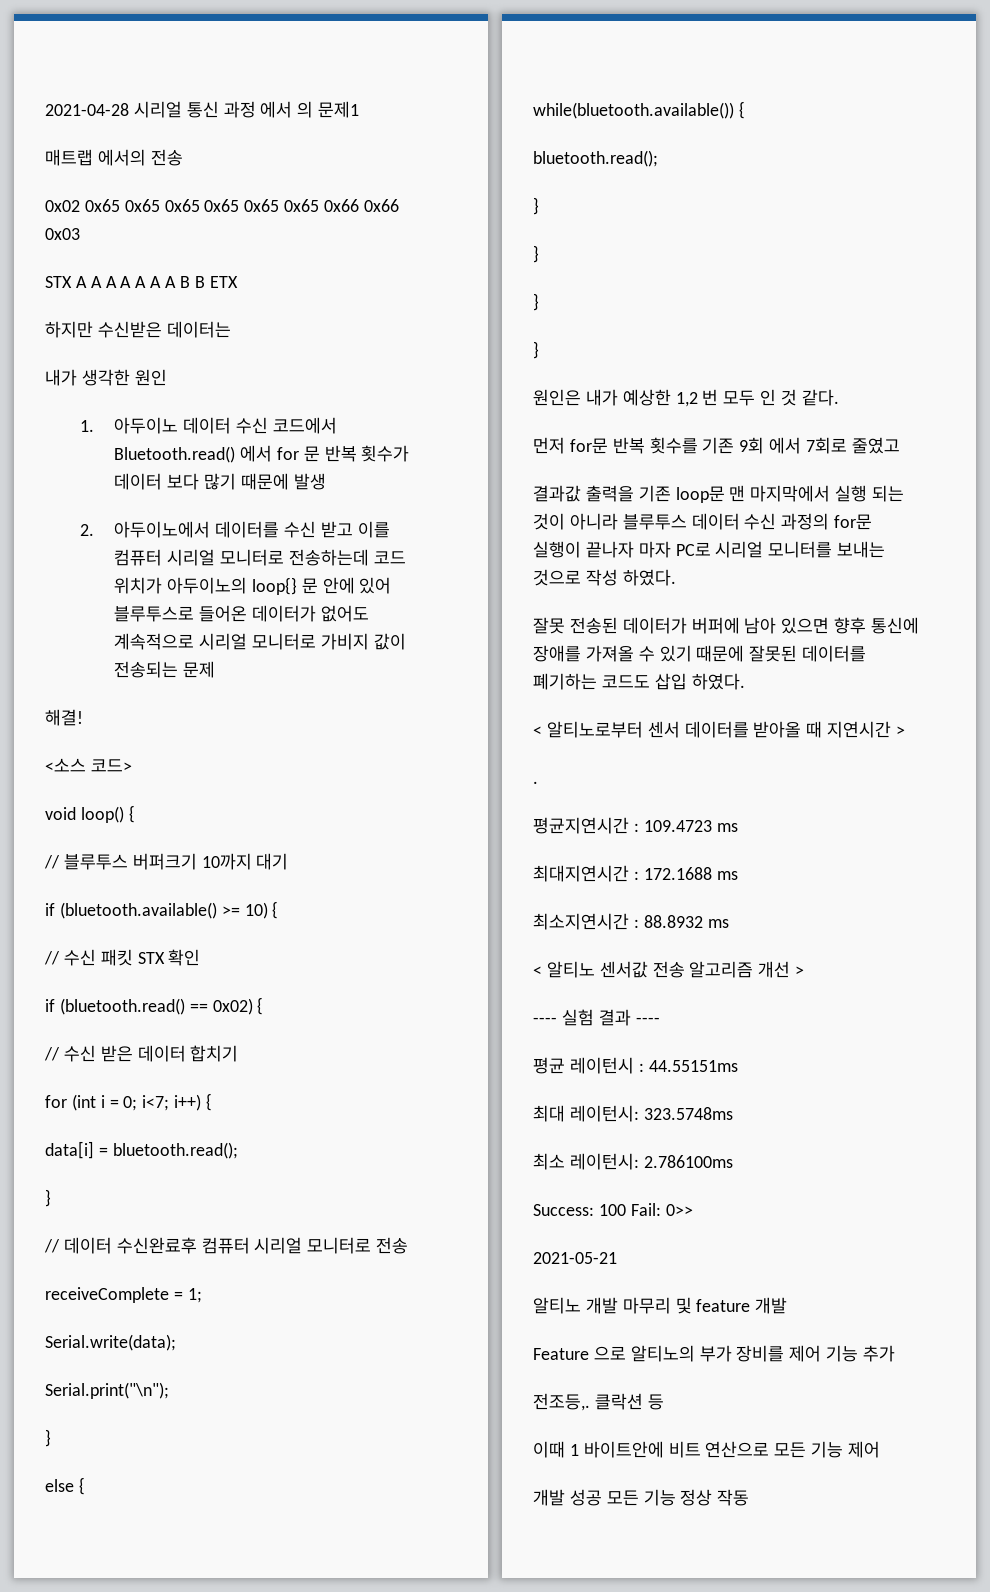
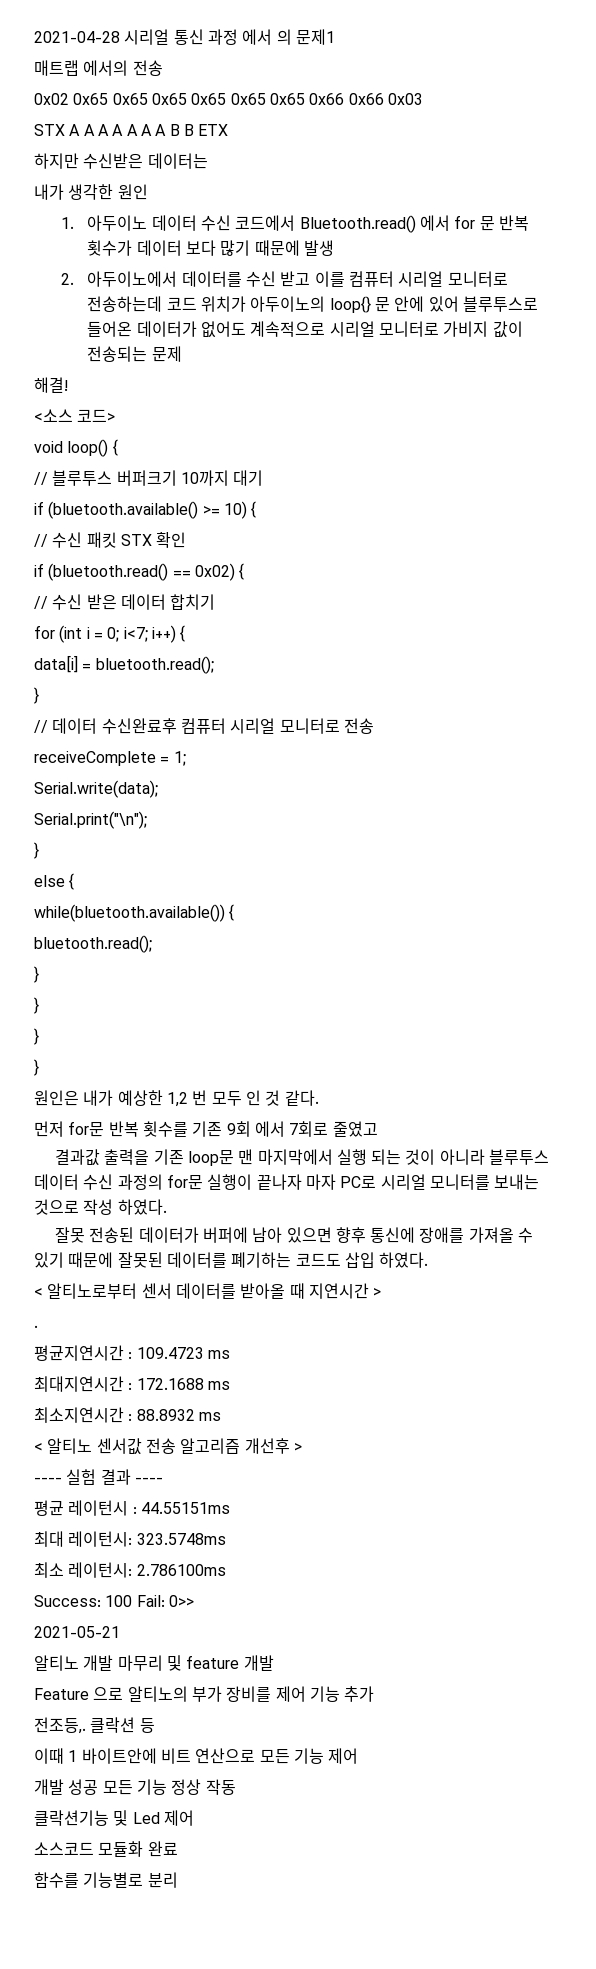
[758,961,791,978] 개선 -> [244,1438,290,1454] 개선후
(750, 1497) none -> [34,1810,194,1826] [34,1841,178,1857] [34,1872,178,1888] // 클락션기능 및 Led 제어 // 소스코드 모듈화 완료 // 함수를 기능별로 분리

